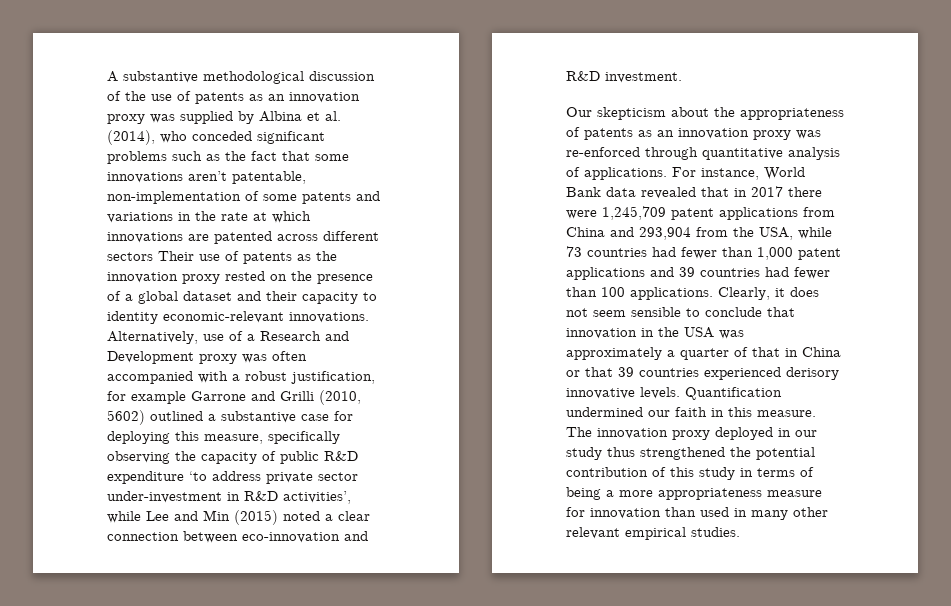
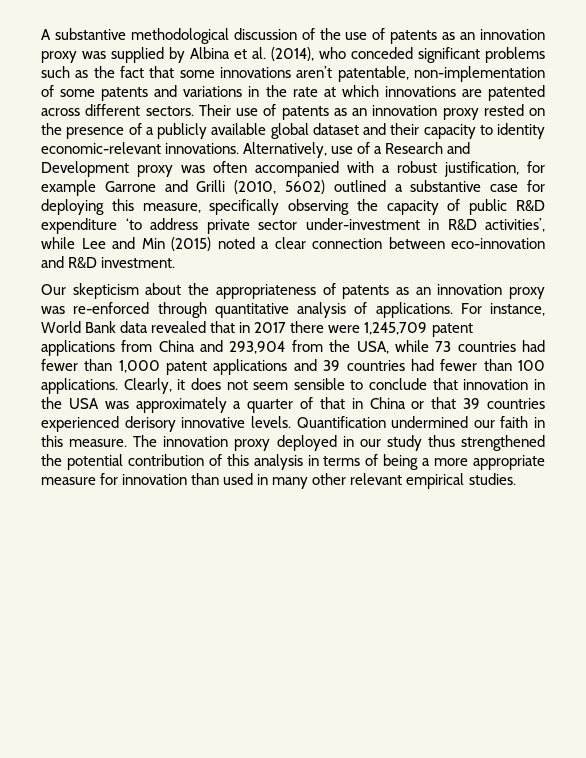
[107,252,153,261] sectors -> [145,106,194,116] sectors.
[316,251,337,261] the -> [352,108,367,116] an
(133, 297) none -> [157,123,267,139] publicly available
[699,467,735,480] study -> [253,454,303,470] analysis
[658,488,762,500] appropriateness -> [473,455,546,470] appropriate

